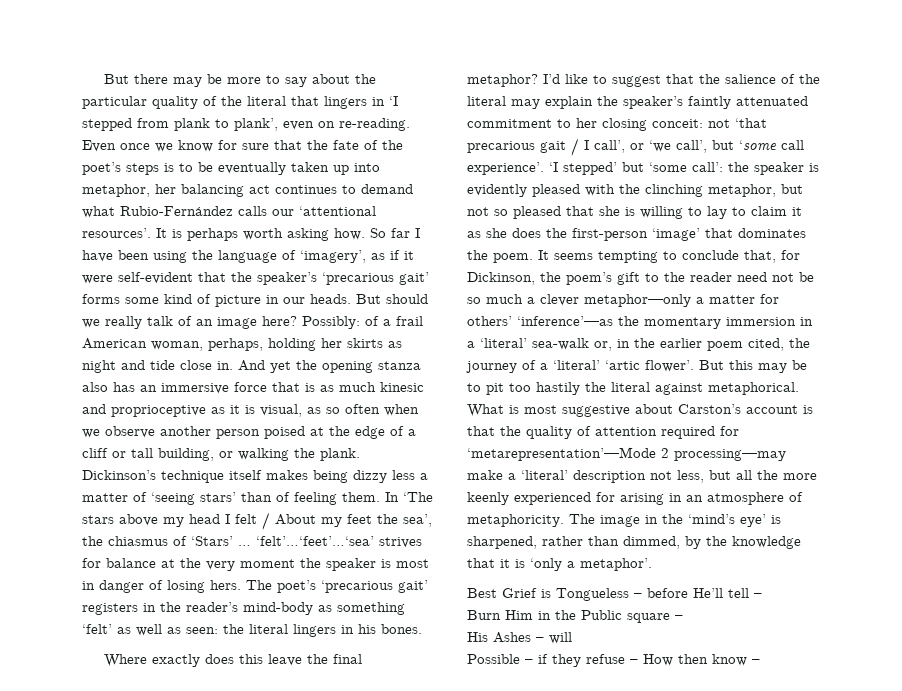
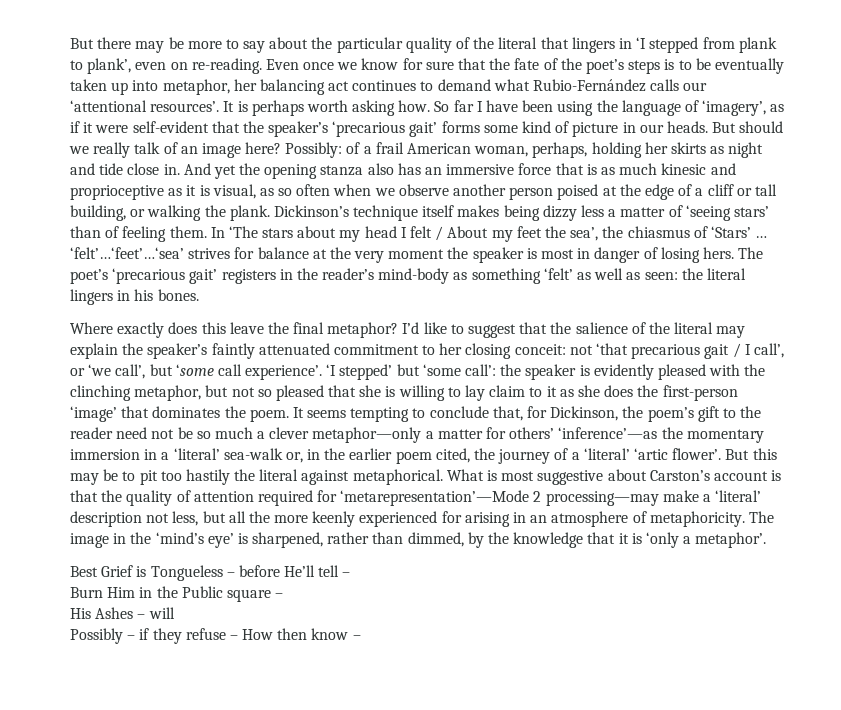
[119,514,158,526] above -> [297,226,337,238] about
[732,206,787,216] to claim -> [489,385,543,397] claim to
[467,654,520,664] Possible -> [70,628,123,644] Possibly

